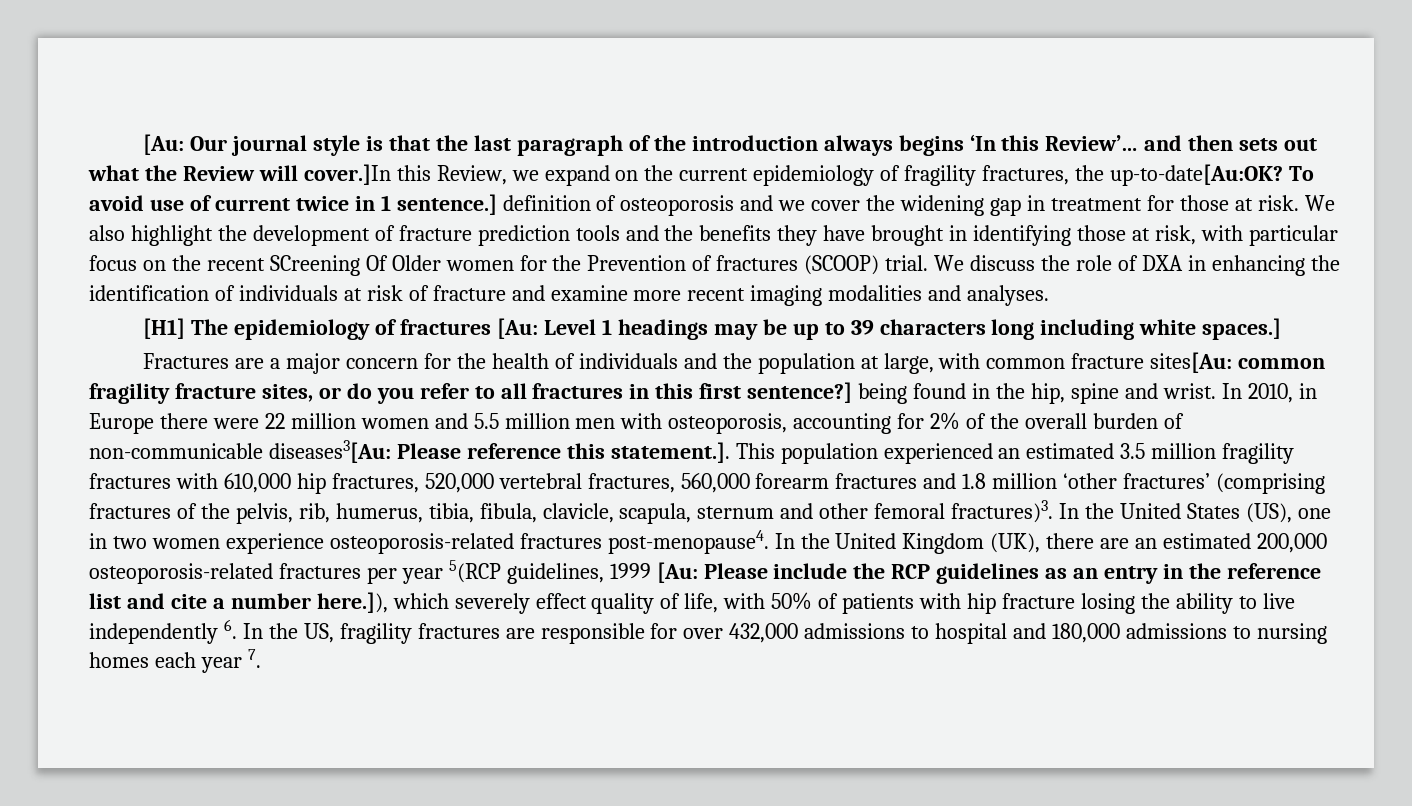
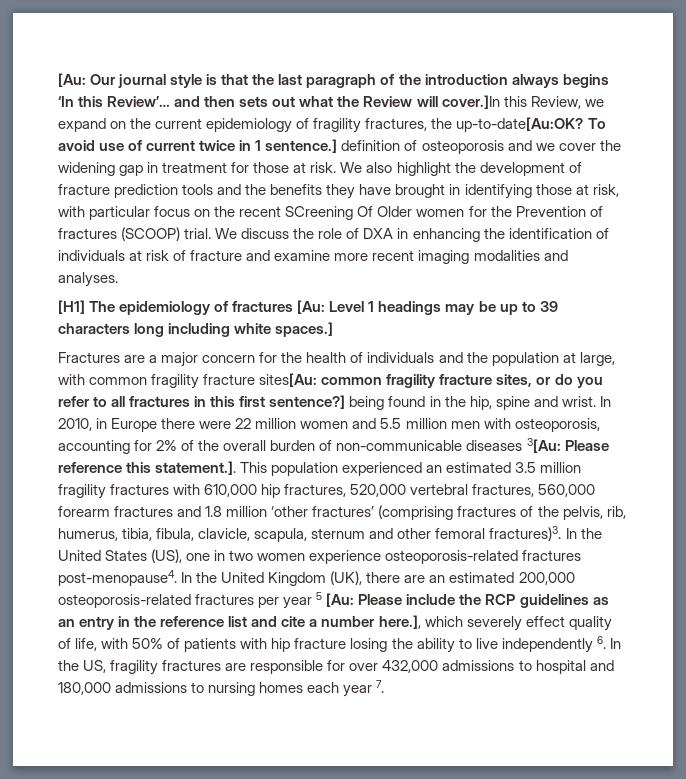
(1066, 363) none -> [151,374,200,389] fragility
[268,440,391,463] diseases3[Au: -> [466,438,561,453] diseases 3[Au:
[448,560,651,584] 5(RCP guidelines, 1999 -> [316,592,323,600] 5
[316,592,388,613] here.]), -> [378,615,421,629] here.],

